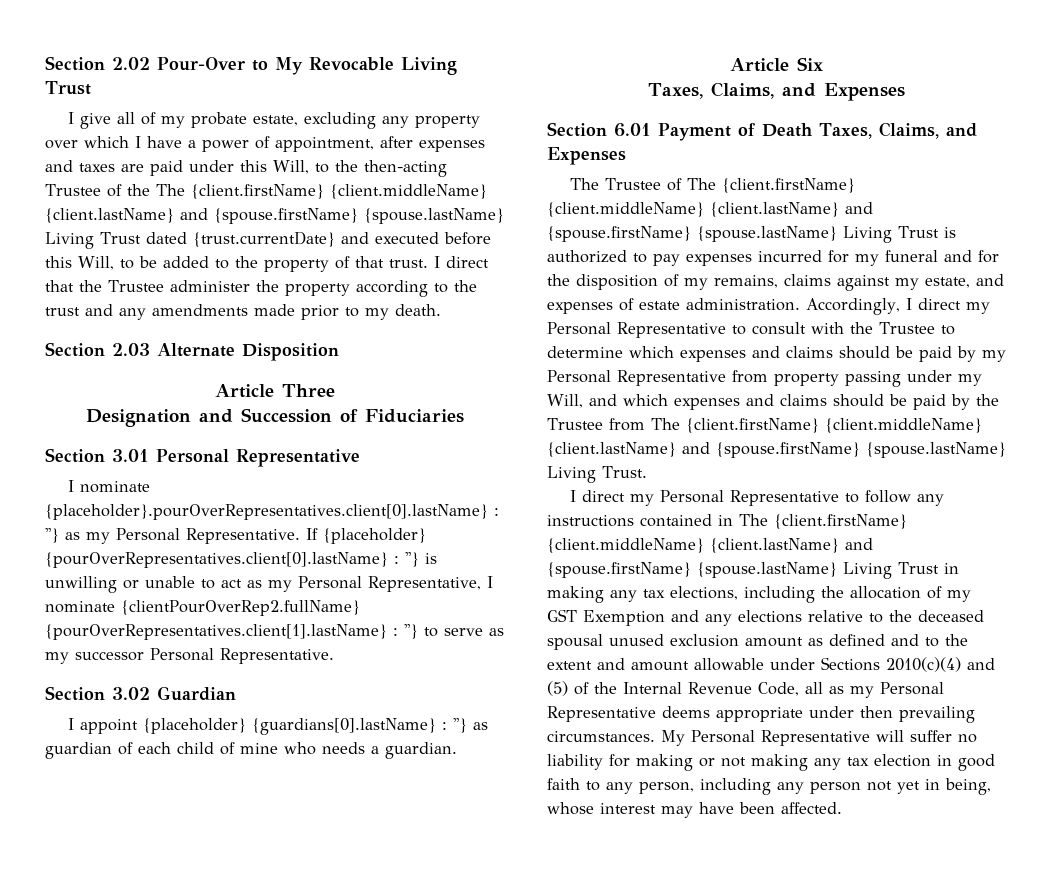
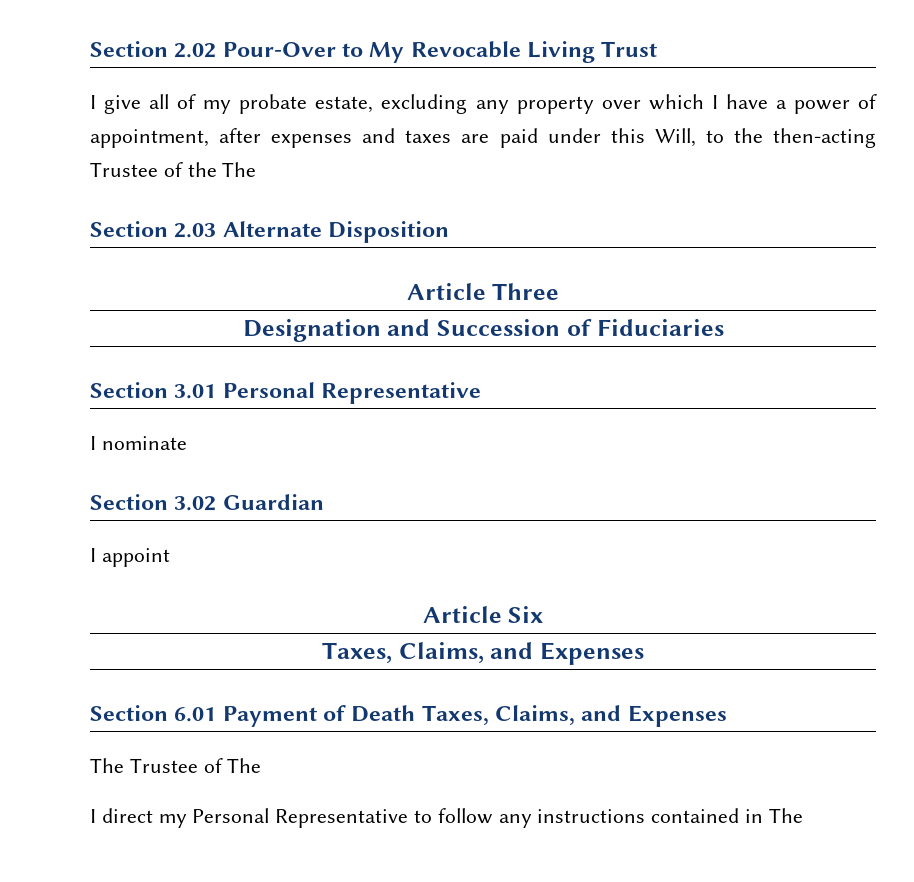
[190,184,487,199] [45,208,504,224] [45,231,491,249] [45,256,489,272] [45,280,477,297] [45,304,441,320] {client.firstName} {client.middleName} {client.lastName} and {spouse.firstName} {spouse.lastName} Living Trust dated {trust.currentDate} and executed before this Will, to be added to the property of that trust. I direct that the Trustee administer the property according to the trust and any amendments made prior to my death. -> (257, 169) none
[45,504,499,520] [45,528,426,544] [45,552,437,568] [45,576,493,593] [45,600,360,616] [45,624,504,640] [45,648,334,664] {placeholder}.pourOverRepresentatives.client[0].lastName} : ''} as my Personal Representative. If {placeholder} {pourOverRepresentatives.client[0].lastName} : ''} is unwilling or unable to act as my Personal Representative, I nominate {clientPourOverRep2.fullName} {pourOverRepresentatives.client[1].lastName} : ''} to serve as my successor Personal Representative. -> (187, 443) none
[143,718,489,735] [45,742,457,759] {placeholder} {guardians[0].lastName} : ''} as guardian of each child of mine who needs a guardian. -> (170, 557) none
[722,178,856,193] [547,202,873,217] [547,226,956,243] [547,250,999,266] [547,274,1004,291] [547,298,990,315] [547,322,955,338] [547,346,1006,362] [547,370,982,387] [547,394,999,410] [547,418,982,433] [547,442,1006,458] [547,466,647,483] {client.firstName} {client.middleName} {client.lastName} and {spouse.firstName} {spouse.lastName} Living Trust is authorized to pay expenses incurred for my funeral and for the disposition of my remains, claims against my estate, and expenses of estate administration. Accordingly, I direct my Personal Representative to consult with the Trustee to determine which expenses and claims should be paid by my Personal Representative from property passing under my Will, and which expenses and claims should be paid by the Trustee from The {client.firstName} {client.middleName} {client.lastName} and {spouse.firstName} {spouse.lastName} Living Trust. -> (262, 765) none
[774,514,907,529] [547,538,873,553] [547,562,959,579] [547,586,971,603] [547,609,984,626] [547,634,968,650] [547,657,995,672] [547,681,944,698] [547,706,975,723] [547,730,977,746] [547,754,995,771] [547,778,991,795] [547,802,842,818] {client.firstName} {client.middleName} {client.lastName} and {spouse.firstName} {spouse.lastName} Living Trust in making any tax elections, including the allocation of my GST Exemption and any elections relative to the deceased spousal unused exclusion amount as defined and to the extent and amount allowable under Sections 2010(c)(4) and (5) of the Internal Revenue Code, all as my Personal Representative deems appropriate under then prevailing circumstances. My Personal Representative will suffer no liability for making or not making any tax election in good faith to any person, including any person not yet in being, whose interest may have been affected. -> (803, 815) none

